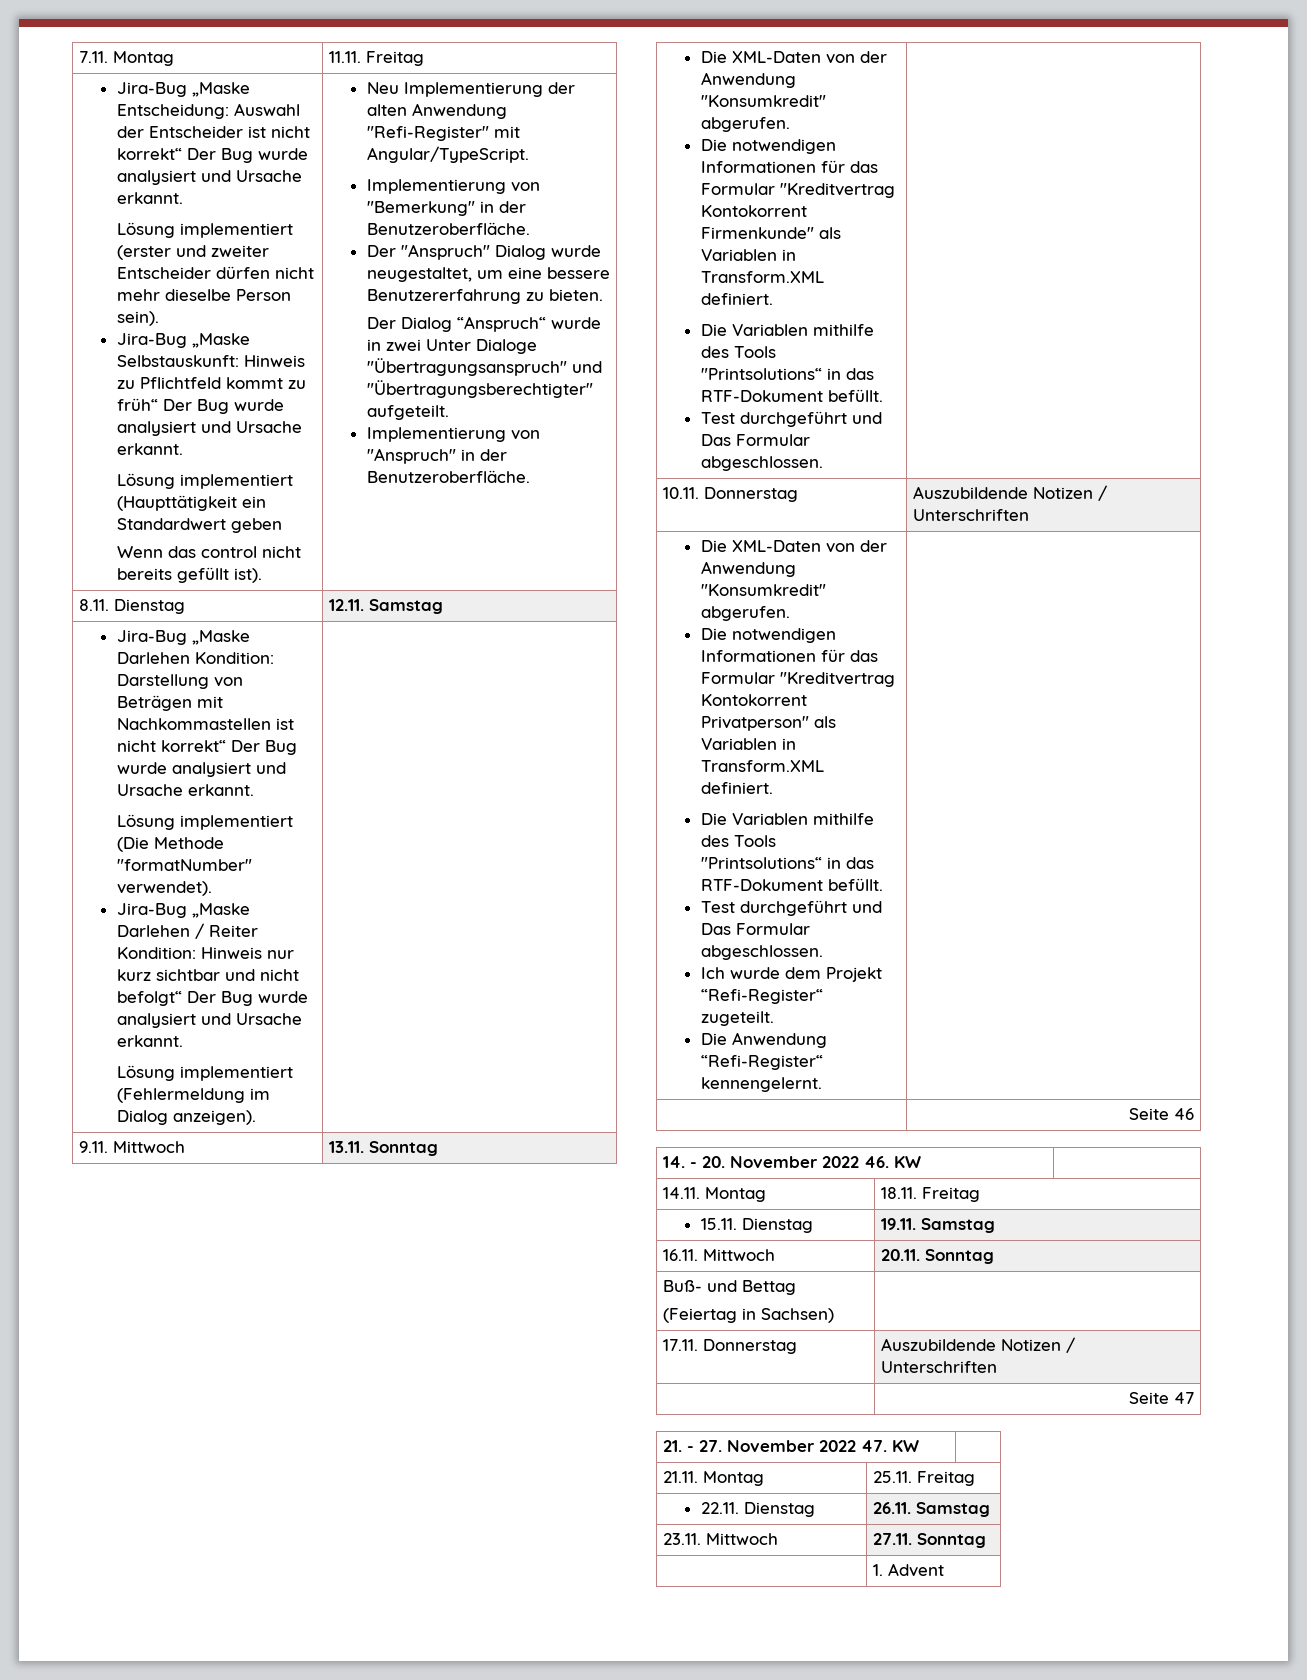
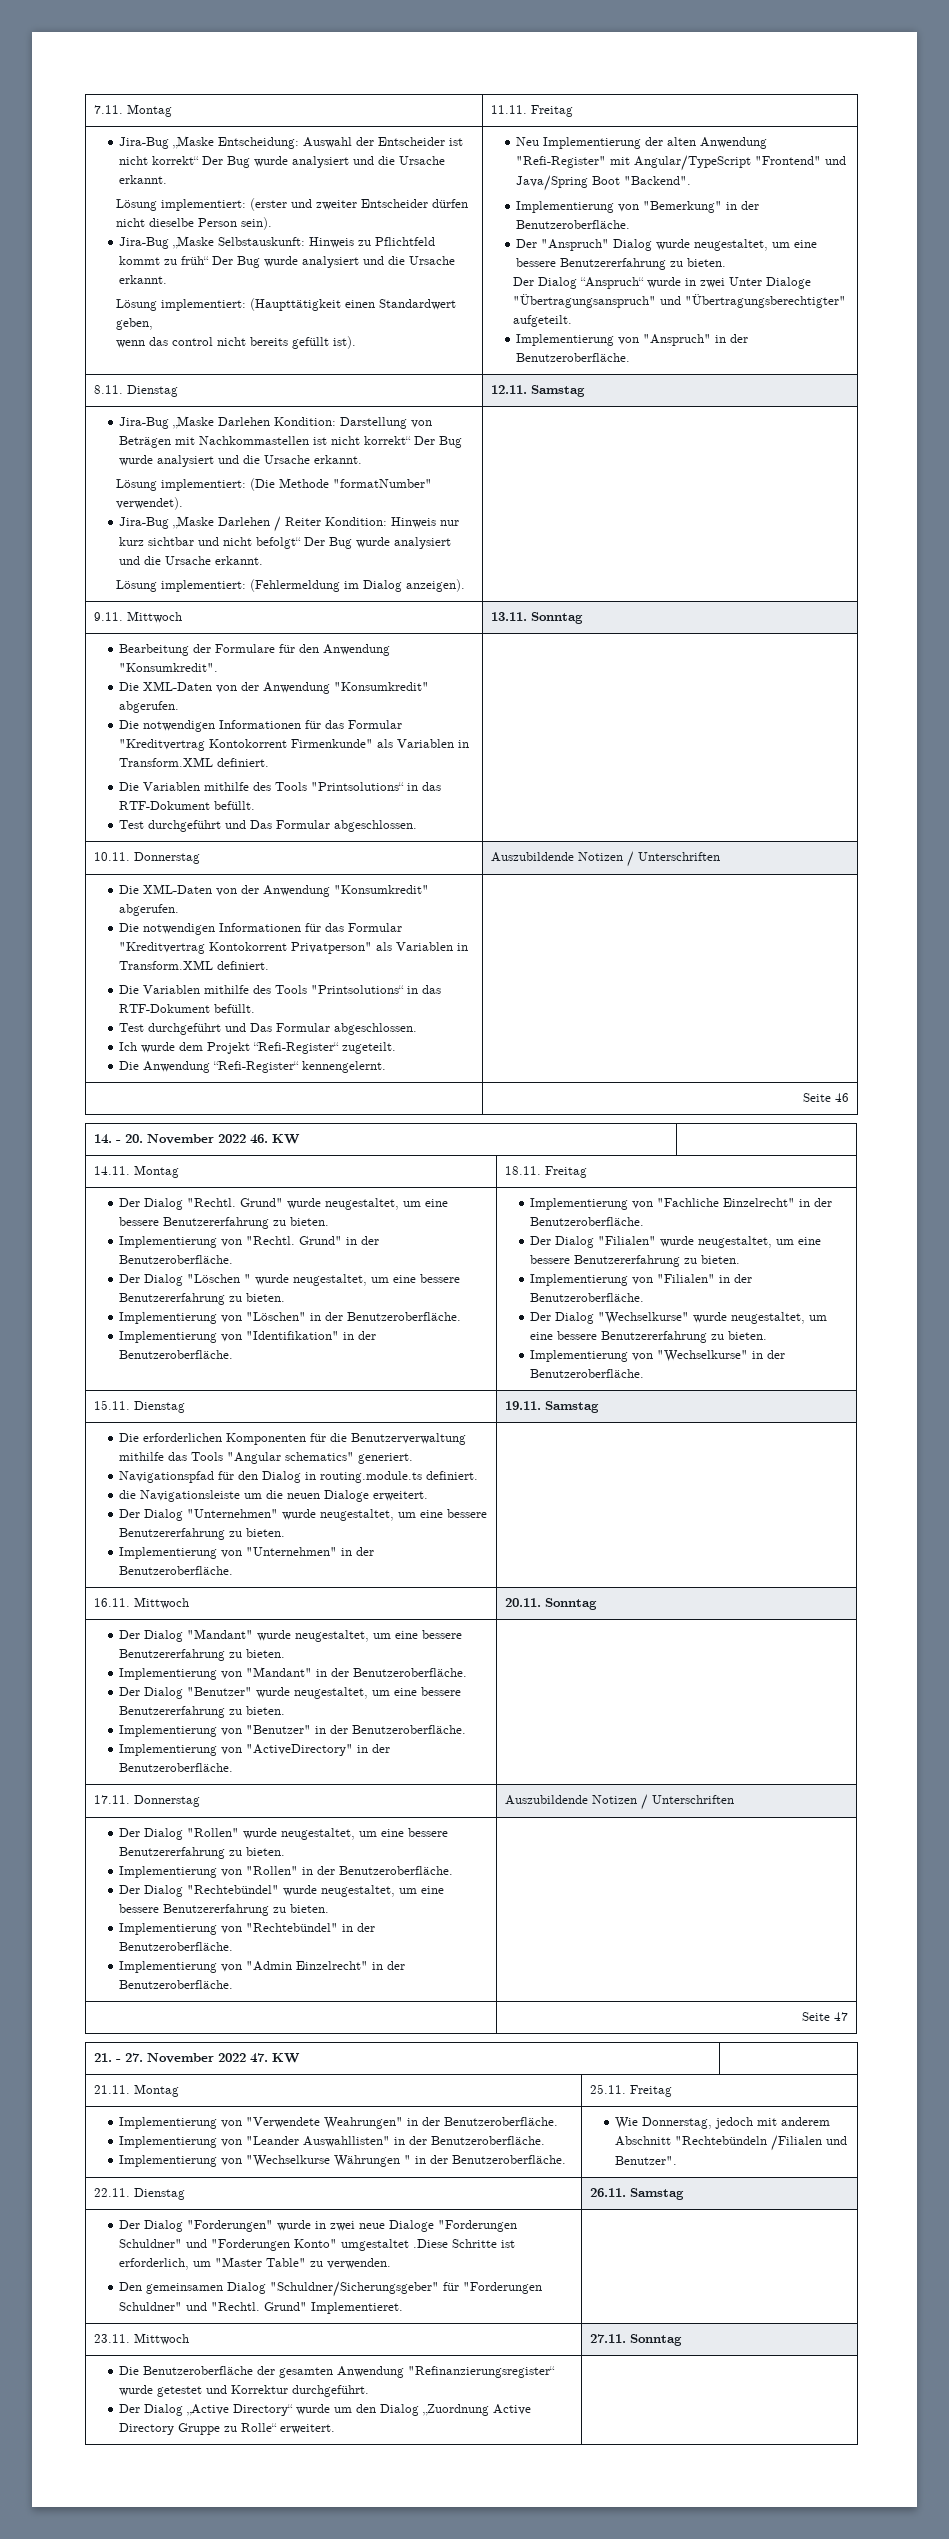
[235,170,302,182] [116,192,183,204] [116,222,293,238] Ursache erkannt. // Lösung implementiert -> [378,156,446,165] [119,175,168,184] [116,199,247,211] die Ursache erkannt. // Lösung implementiert:
[116,289,160,301] mehr -> (146, 222) none
[235,421,302,433] [116,443,183,455] [116,473,293,489] [116,495,266,511] [116,518,282,533] [116,546,163,558] Ursache erkannt. // Lösung implementiert (Haupttätigkeit ein Standardwert geben // Wenn -> [388,256,456,265] [119,275,168,284] [116,298,457,311] [116,318,154,330] [116,340,146,348] die Ursache erkannt. // Lösung implementiert: (Haupttätigkeit einen Standardwert geben, // wenn
[366,146,529,163] Angular/TypeScript. -> [634,155,847,171] [516,175,692,191] Angular/TypeScript "Frontend" und Java/Spring Boot "Backend".
[116,784,254,796] [116,814,293,830] Ursache erkannt. // Lösung implementiert -> [243,455,363,464] [116,479,247,491] die Ursache erkannt. // Lösung implementiert:
[235,1013,302,1025] [116,1035,183,1047] [116,1065,293,1081] Ursache erkannt. // Lösung implementiert -> [144,556,264,565] [116,580,247,592] die Ursache erkannt. // Lösung implementiert:
(439, 1148) none -> [119,644,391,656] [119,663,219,672] Bearbeitung der Formulare für den Anwendung "Konsumkredit". //
[700,1218,813,1233] [881,1218,996,1233] [663,1249,776,1261] [881,1249,995,1264] [663,1280,797,1295] [663,1308,835,1323] 15.11. Dienstag | 19.11. Samstag // 16.11. Mittwoch | 20.11. Sonntag // Buß- und Bettag // (Feiertag in Sachsen) -> [119,1198,449,1210] [119,1217,330,1229] [119,1236,380,1248] [119,1255,234,1264] [119,1274,461,1286] [119,1293,286,1305] [119,1312,462,1324] [119,1331,377,1343] [119,1350,234,1359] [530,1198,833,1210] [530,1217,645,1226] [530,1236,822,1248] [530,1255,741,1267] [530,1274,753,1286] [530,1293,645,1302] [530,1312,828,1324] [530,1331,768,1343] [530,1350,786,1362] [530,1369,645,1378] [93,1400,185,1413] [504,1401,599,1413] [119,1433,467,1445] [119,1452,414,1464] [119,1471,479,1483] [119,1490,429,1502] [119,1509,488,1521] [119,1528,286,1540] [119,1547,375,1559] [119,1566,234,1575] [93,1597,189,1609] [504,1598,597,1610] [119,1629,463,1642] [119,1649,286,1661] [119,1667,468,1680] [119,1687,462,1699] [119,1706,286,1718] [119,1725,467,1737] [119,1744,391,1756] [119,1763,234,1772] Der Dialog "Rechtl. Grund" wurde neugestaltet, um eine bessere Benutzererfahrung zu bieten. // Implementierung von "Rechtl. Grund" in der Benutzeroberfläche. // Der Dialog "Löschen " wurde neugestaltet, um eine bessere Benutzererfahrung zu bieten. // Implementierung von "Löschen" in der Benutzeroberfläche. // Implementierung von "Identifikation" in der Benutzeroberfläche. | Implementierung von "Fachliche Einzelrecht" in der Benutzeroberfläche. // Der Dialog "Filialen" wurde neugestaltet, um eine bessere Benutzererfahrung zu bieten. // Implementierung von "Filialen" in der Benutzeroberfläche. // Der Dialog "Wechselkurse" wurde neugestaltet, um eine bessere Benutzererfahrung zu bieten. // Implementierung von "Wechselkurse" in der Benutzeroberfläche. // 15.11. Dienstag | 19.11. Samstag // Die erforderlichen Komponenten für die Benutzerverwaltung mithilfe das Tools "Angular schematics" generiert. // Navigationspfad für den Dialog in routing.module.ts definiert. // die Navigationsleiste um die neuen Dialoge erweitert. // Der Dialog "Unternehmen" wurde neugestaltet, um eine bessere Benutzererfahrung zu bieten. // Implementierung von "Unternehmen" in der Benutzeroberfläche. | // 16.11. Mittwoch | 20.11. Sonntag // Der Dialog "Mandant" wurde neugestaltet, um eine bessere Benutzererfahrung zu bieten. // Implementierung von "Mandant" in der Benutzeroberfläche. // Der Dialog "Benutzer" wurde neugestaltet, um eine bessere Benutzererfahrung zu bieten. // Implementierung von "Benutzer" in der Benutzeroberfläche. // Implementierung von "ActiveDirectory" in der Benutzeroberfläche.
(998, 1367) none -> [119,1828,449,1840] [119,1847,286,1859] [119,1866,454,1878] [119,1885,445,1897] [119,1904,330,1916] [119,1923,376,1935] [119,1942,234,1951] [119,1961,406,1973] [119,1980,234,1989] // Der Dialog "Rollen" wurde neugestaltet, um eine bessere Benutzererfahrung zu bieten. // Implementierung von "Rollen" in der Benutzeroberfläche. // Der Dialog "Rechtebündel" wurde neugestaltet, um eine bessere Benutzererfahrung zu bieten. // Implementierung von "Rechtebündel" in der Benutzeroberfläche. // Implementierung von "Admin Einzelrecht" in der Benutzeroberfläche. |
[700,1502,815,1517] [873,1502,991,1517] [663,1533,779,1545] [873,1533,987,1548] [873,1563,945,1577] 22.11. Dienstag | 26.11. Samstag // 23.11. Mittwoch | 27.11. Sonntag // | 1. Advent -> [119,2117,559,2129] [119,2136,546,2148] [119,2155,567,2167] [615,2117,831,2129] [615,2135,848,2151] [615,2156,678,2165] [93,2188,185,2200] [589,2188,684,2200] [119,2220,518,2232] [119,2239,516,2251] [119,2257,392,2270] [119,2281,543,2297] [119,2302,404,2314] [93,2333,189,2345] [589,2334,682,2346] [119,2366,556,2378] [119,2385,370,2397] [119,2404,532,2416] [119,2423,336,2435] Implementierung von "Verwendete Weahrungen" in der Benutzeroberfläche. // Implementierung von "Leander Auswahllisten" in der Benutzeroberfläche. // Implementierung von "Wechselkurse Währungen " in der Benutzeroberfläche. | Wie Donnerstag, jedoch mit anderem Abschnitt "Rechtebündeln /Filialen und Benutzer". // 22.11. Dienstag | 26.11. Samstag // Der Dialog "Forderungen" wurde in zwei neue Dialoge "Forderungen Schuldner" und "Forderungen Konto" umgestaltet .Diese Schritte ist erforderlich, um "Master Table" zu verwenden. // Den gemeinsamen Dialog "Schuldner/Sicherungsgeber" für "Forderungen Schuldner" und "Rechtl. Grund" Implementieret. | // 23.11. Mittwoch | 27.11. Sonntag // Die Benutzeroberfläche der gesamten Anwendung "Refinanzierungsregister“ wurde getestet und Korrektur durchgeführt. // Der Dialog „Active Directory“ wurde um den Dialog „Zuordnung Active Directory Gruppe zu Rolle“ erweitert. |

